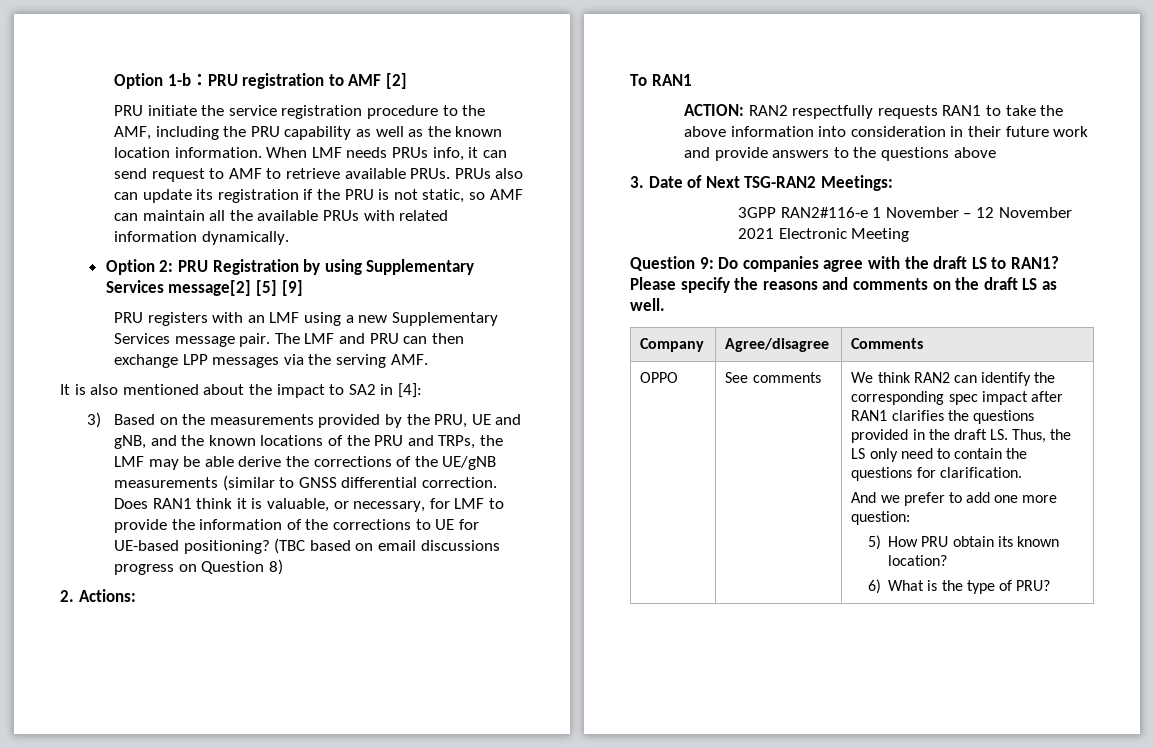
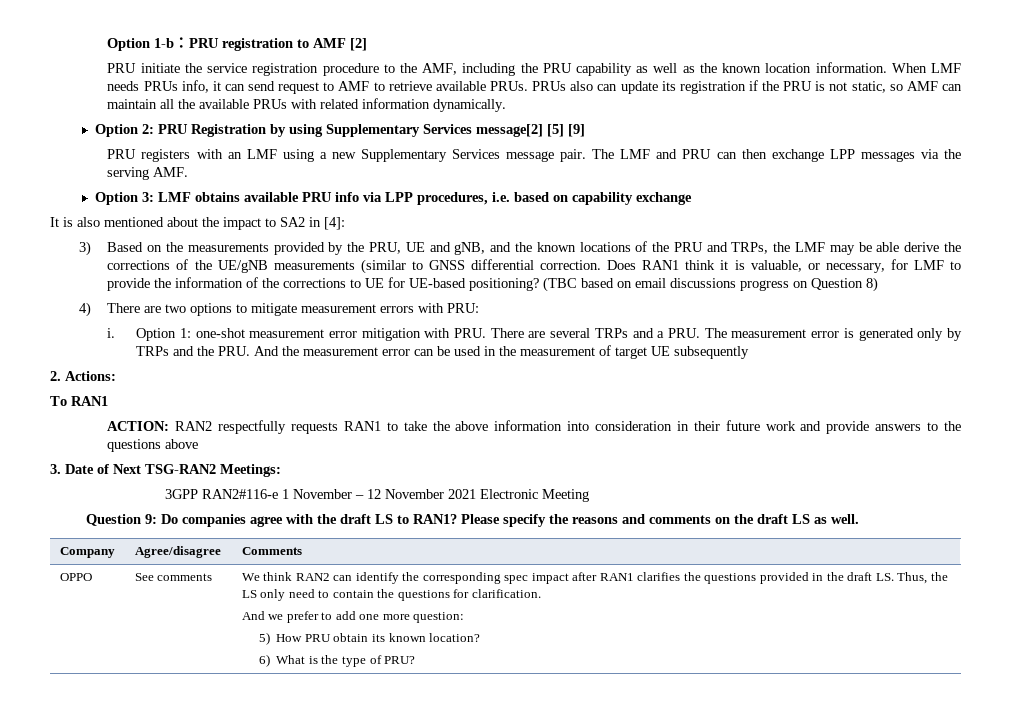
(428, 359) none -> [94,192,692,205] // Option 3: LMF obtains available PRU info via LPP procedures, i.e. based on capability exchange
(283, 567) none -> [78,302,480,317] [107,328,963,341] [136,345,750,359] // 4) There are two options to mitigate measurement errors with PRU: // i. Option 1: one-shot measurement error mitigation with PRU. There are several TRPs and a PRU. The measurement error is generated only by TRPs and the PRU. And the measurement error can be used in the measurement of target UE subsequently

